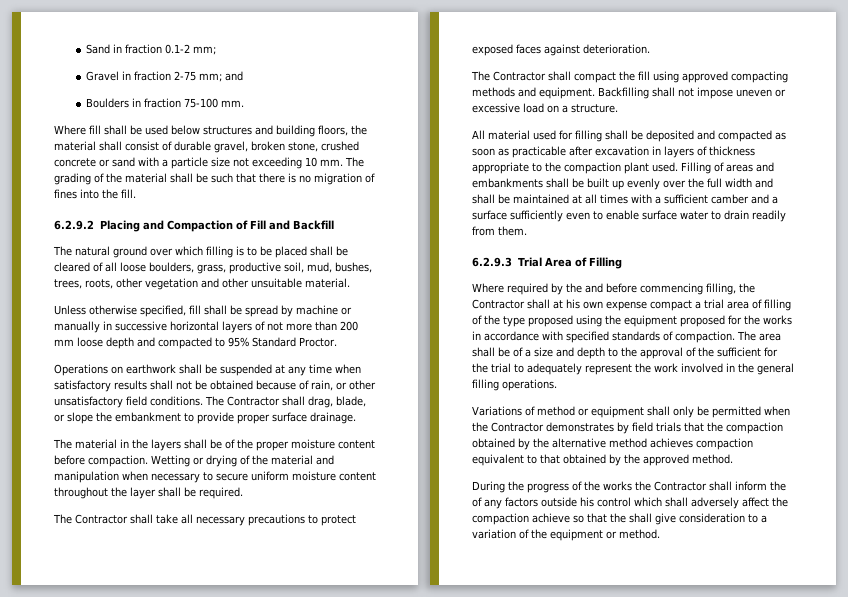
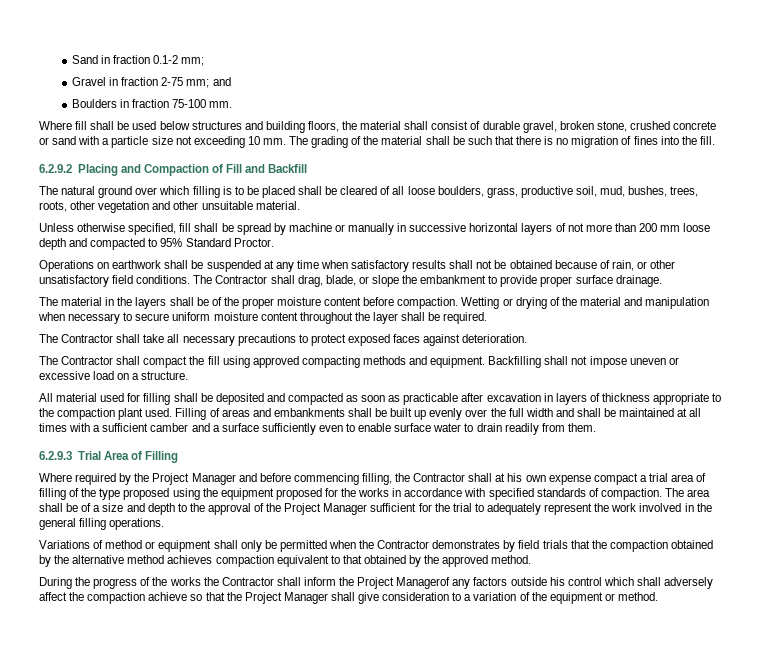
(582, 288) none -> [152,473,236,485] Project Manager
(714, 352) none -> [284,503,368,515] Project Manager
[472,497,482,507] of -> [357,577,451,589] Project Managerof
(626, 518) none -> [244,592,328,604] Project Manager

